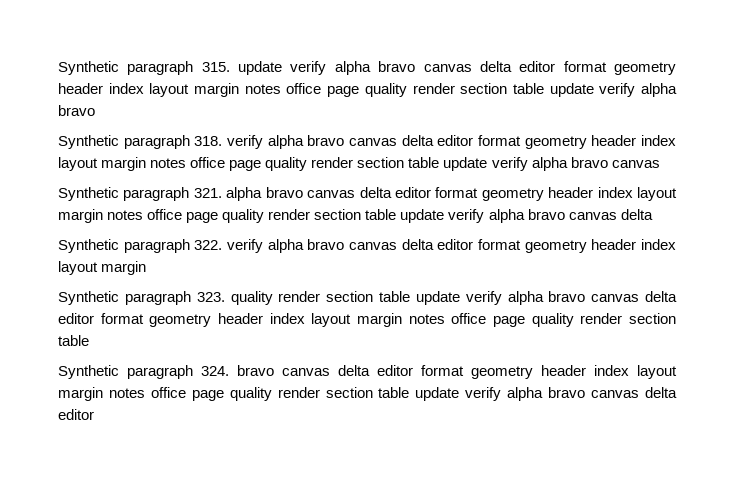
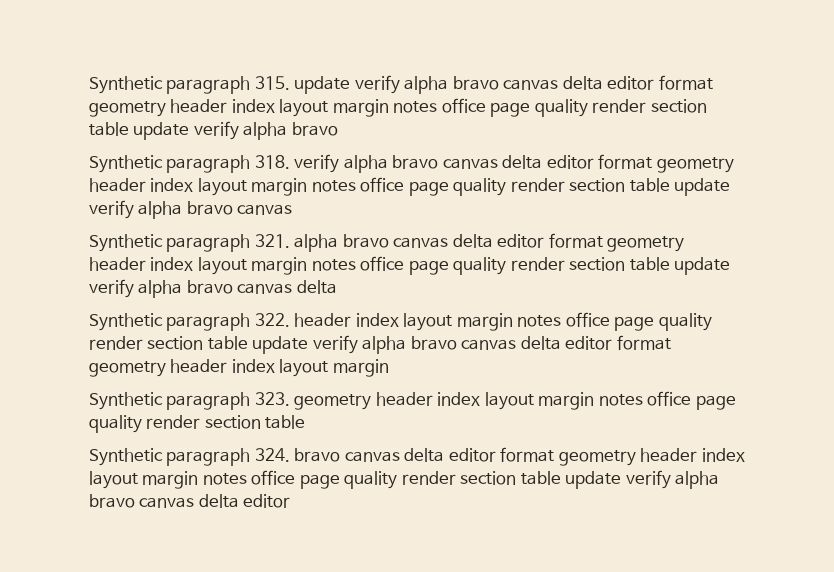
(223, 245) none -> [294,312,712,331] [89,336,309,354] header index layout margin notes office page quality render section table update
[230,291,677,305] [58,313,144,324] quality render section table update verify alpha bravo canvas delta editor format -> (290, 399) none

